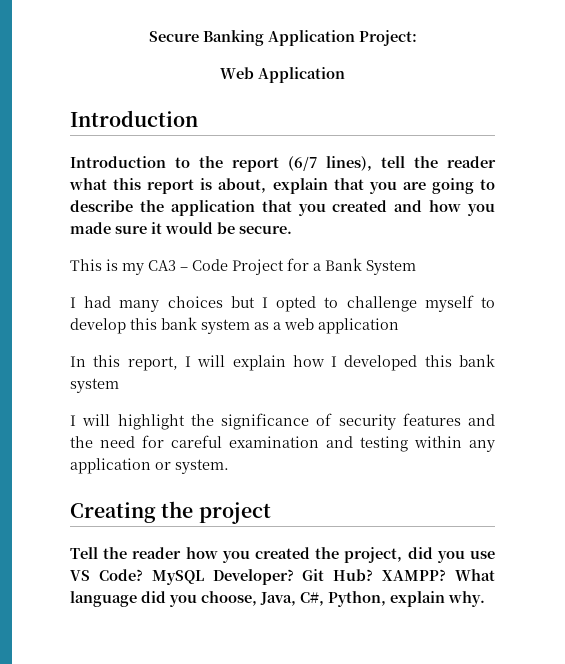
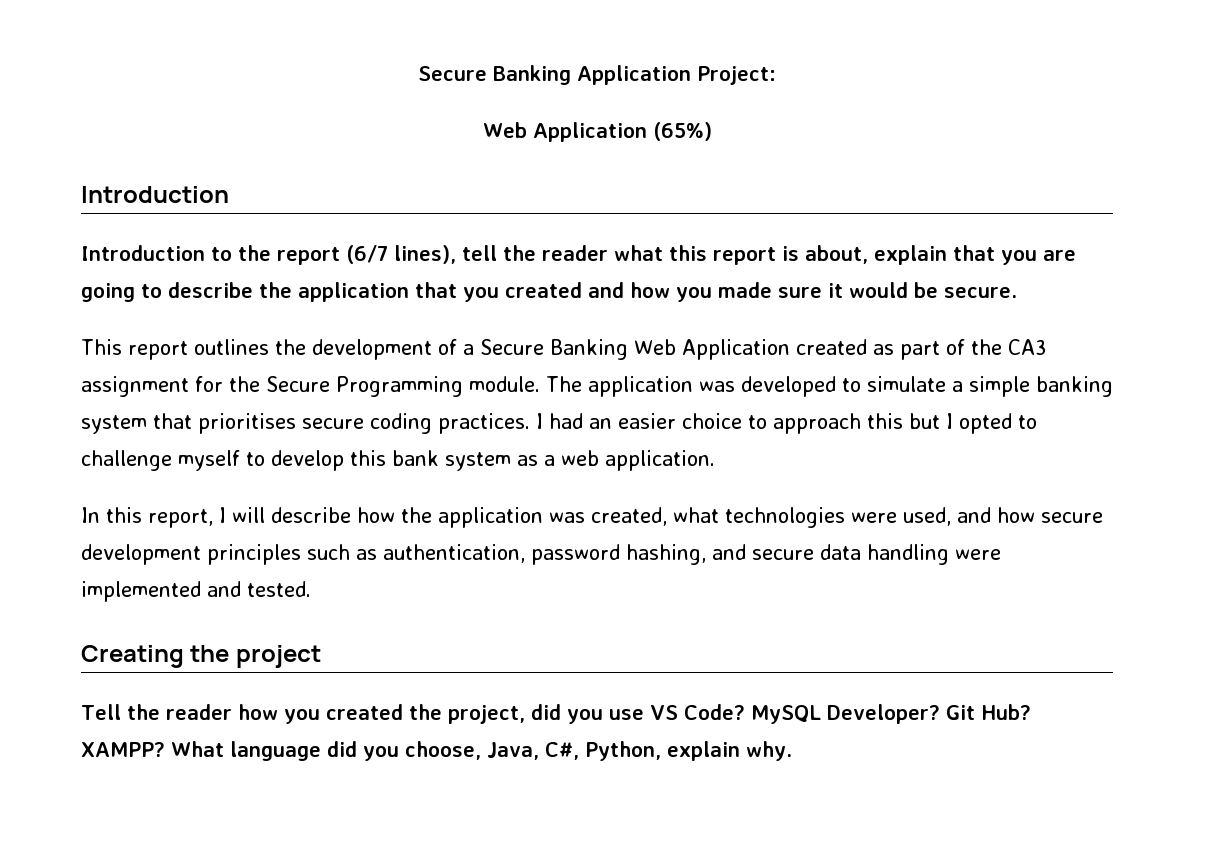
(345, 75) none -> [652,122,712,141] (65%)
[106,258,416,275] [70,296,223,312] is my CA3 – Code Project for a Bank System // I had many choices -> [128,339,1046,360] [81,376,1113,397] [81,413,903,434] report outlines the development of a Secure Banking Web Application created as part of the CA3 assignment for the Secure Programming module. The application was developed to simulate a simple banking system that prioritises secure coding practices. I had an easier choice to approach this
[318,318,399,334] application -> [605,450,715,471] application.
[232,354,496,371] [70,378,119,393] [70,413,495,430] [70,435,495,452] [70,458,229,474] explain how I developed this bank system // I will highlight the significance of security features and the need for careful examination and testing within any application or system. -> [271,507,1103,528] [81,544,1001,565] [81,581,311,602] describe how the application was created, what technologies were used, and how secure development principles such as authentication, password hashing, and secure data handling were implemented and tested.

